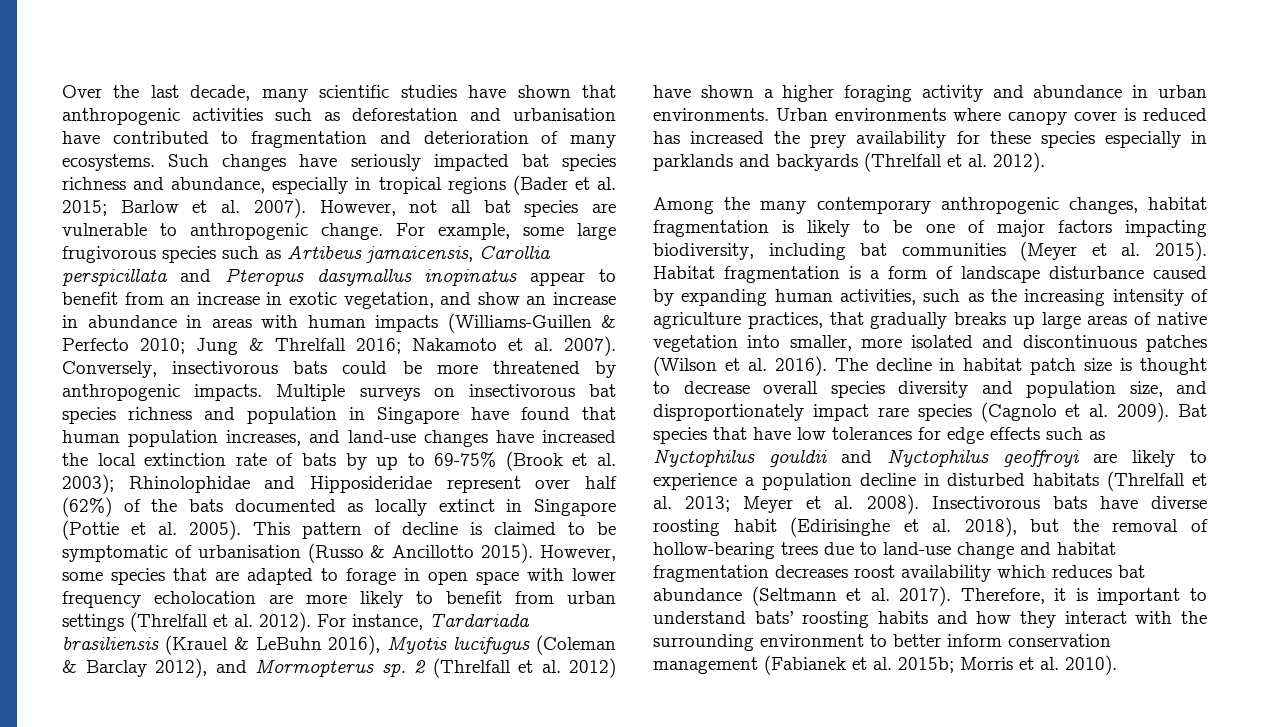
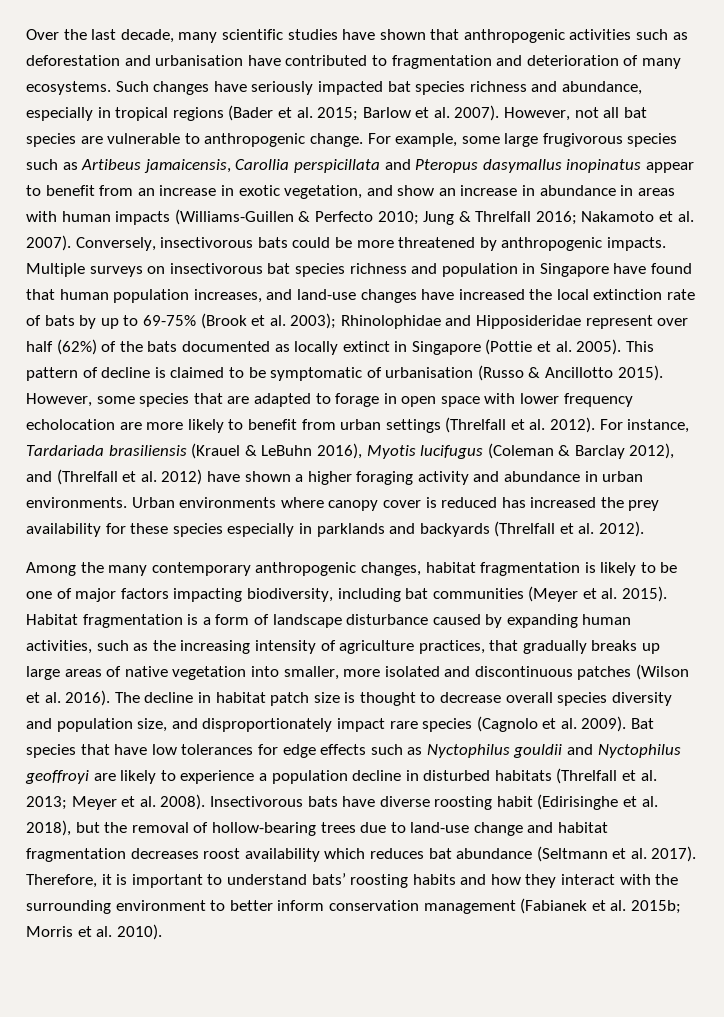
[255,659,426,677] Mormopterus sp. 2 -> (52, 476) none

